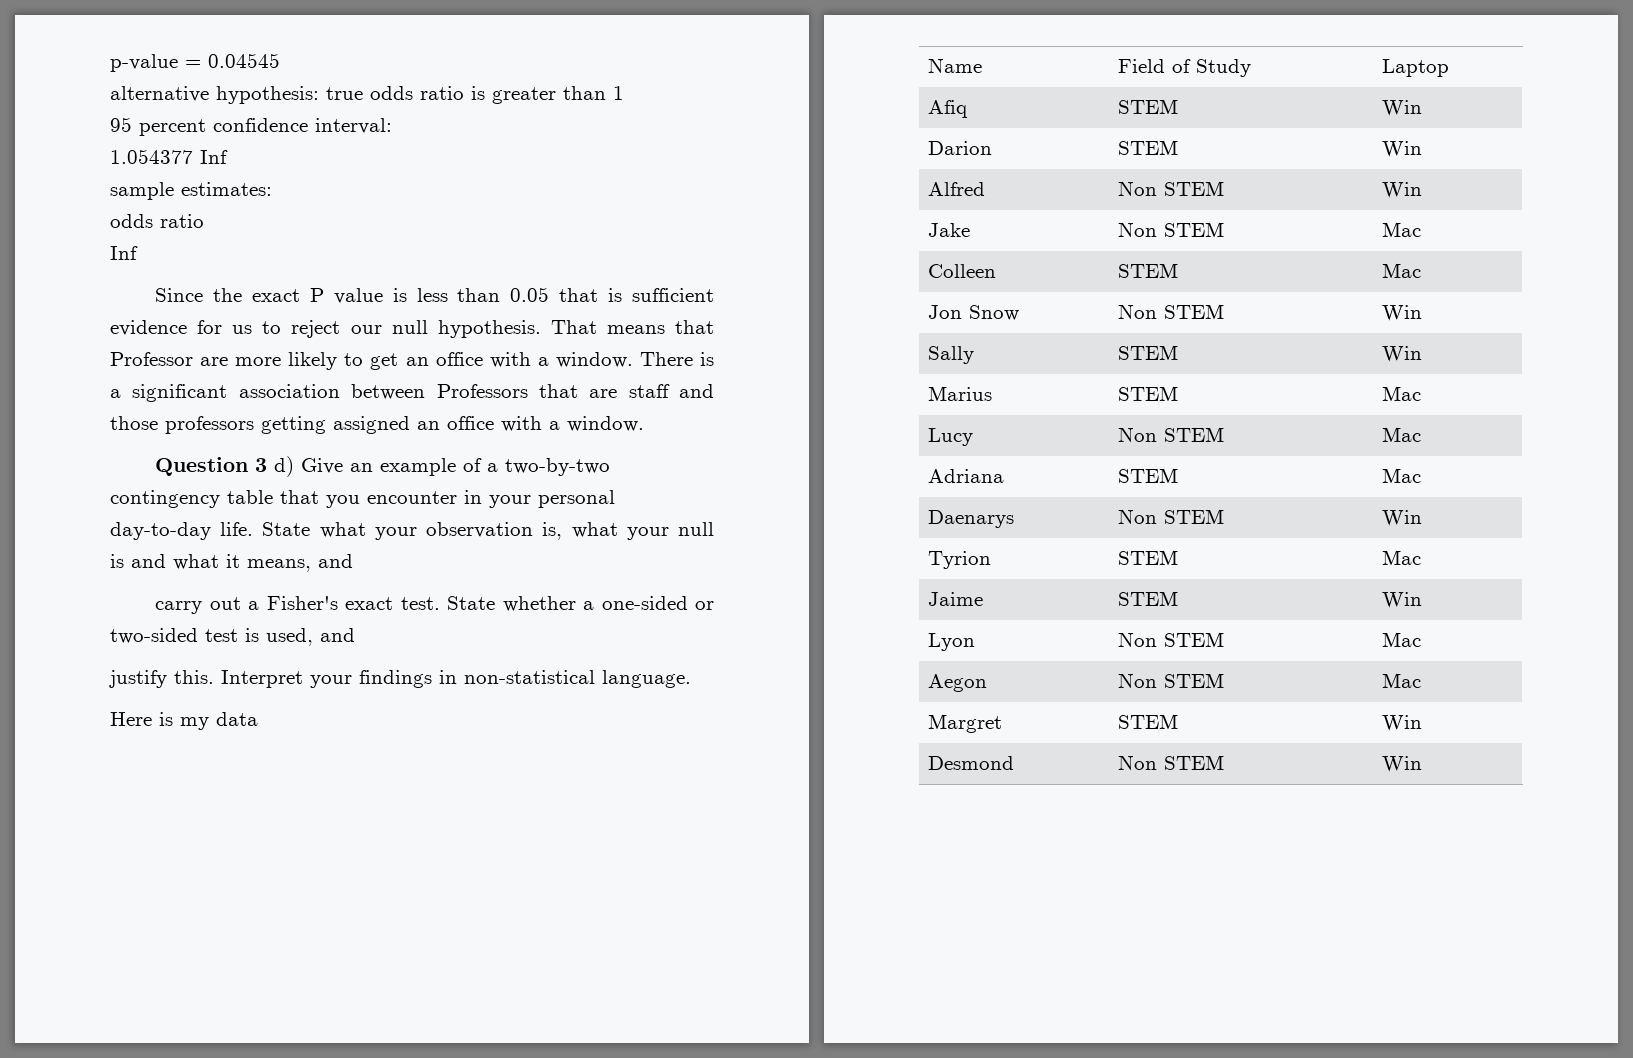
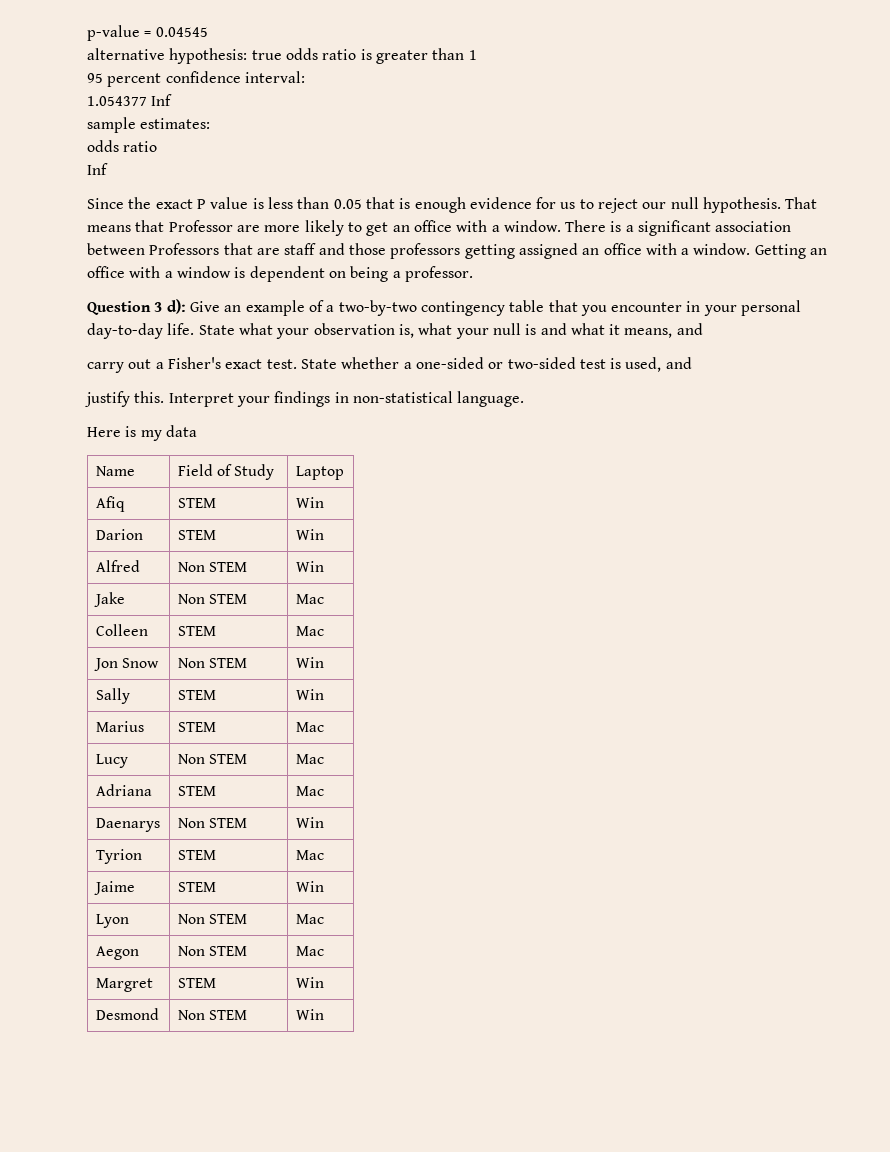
[631,288,714,302] sufficient -> [414,197,466,213] enough
(644, 424) none -> [754,244,828,259] [87,266,473,282] Getting an office with a window is dependent on being a professor.
[274,456,295,477] d) -> [166,299,186,314] d):

